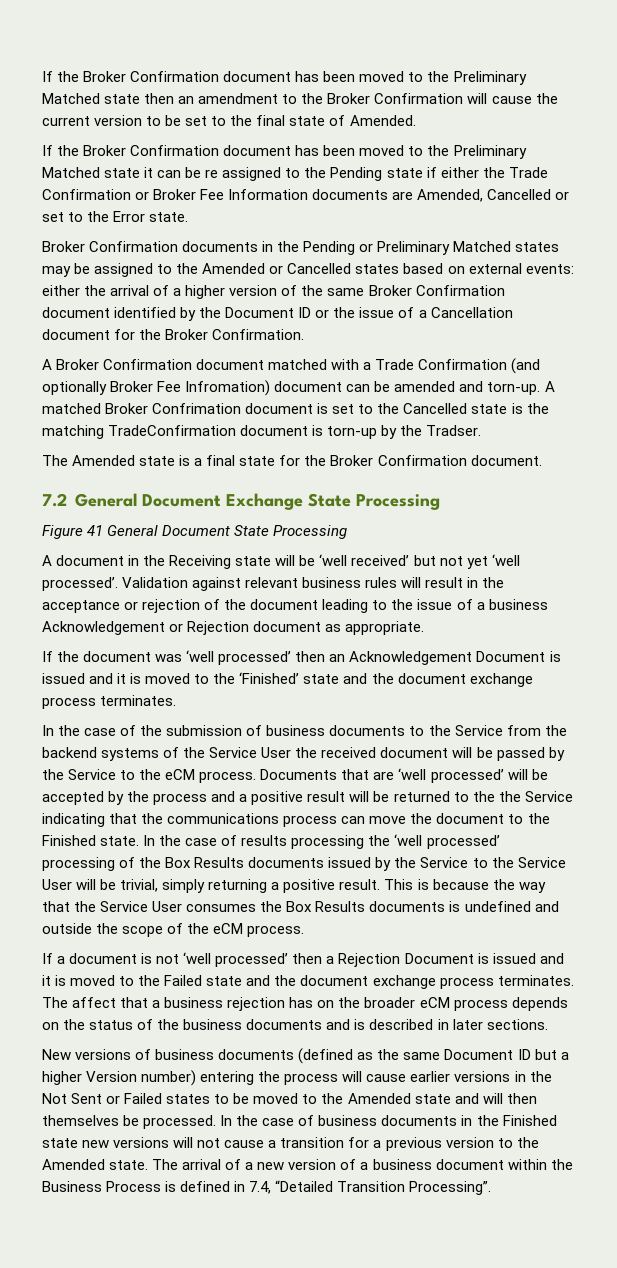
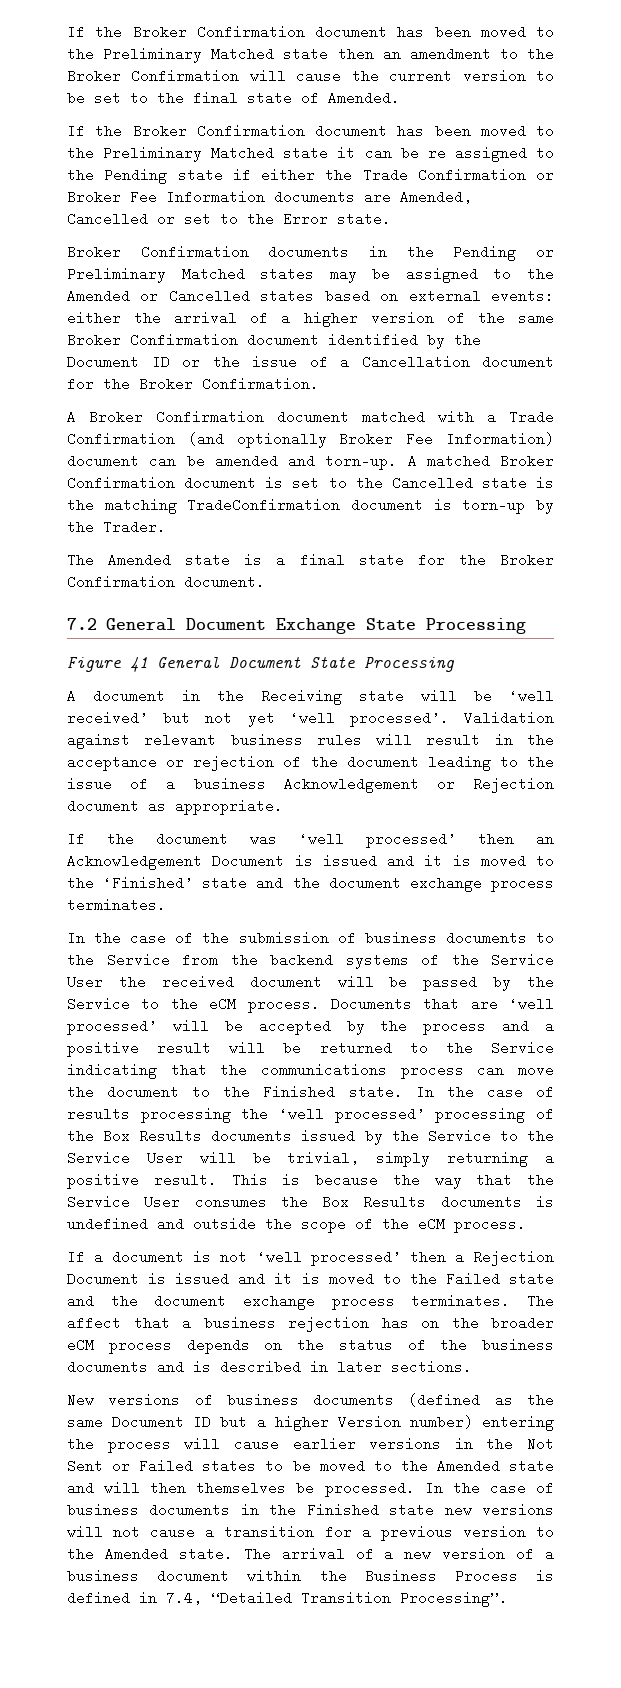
[185,380,271,396] Infromation) -> [446,432,554,446] Information)
[152,403,242,414] Confrimation -> [67,476,175,490] Confirmation
[426,425,482,436] Tradser. -> [103,520,166,534] Trader.
[498,791,521,802] the -> (473, 1048) none

